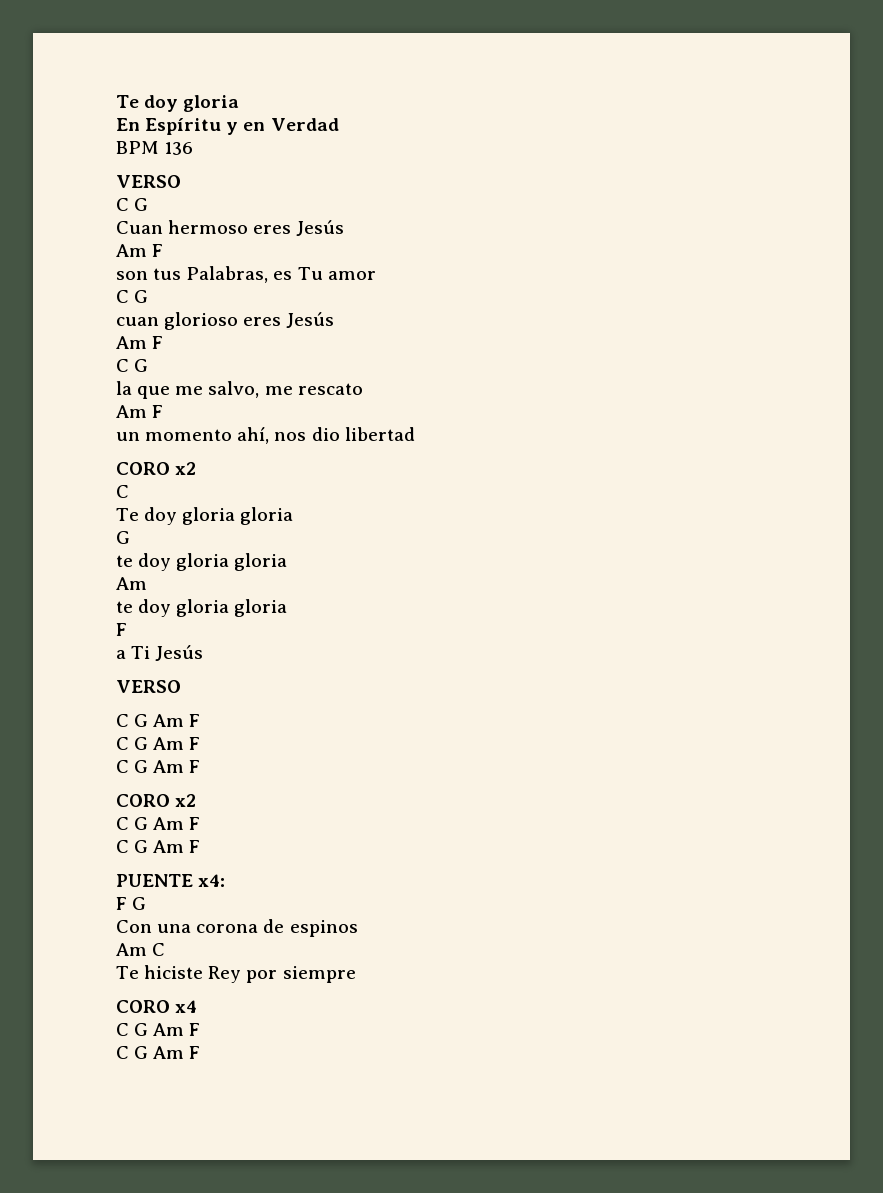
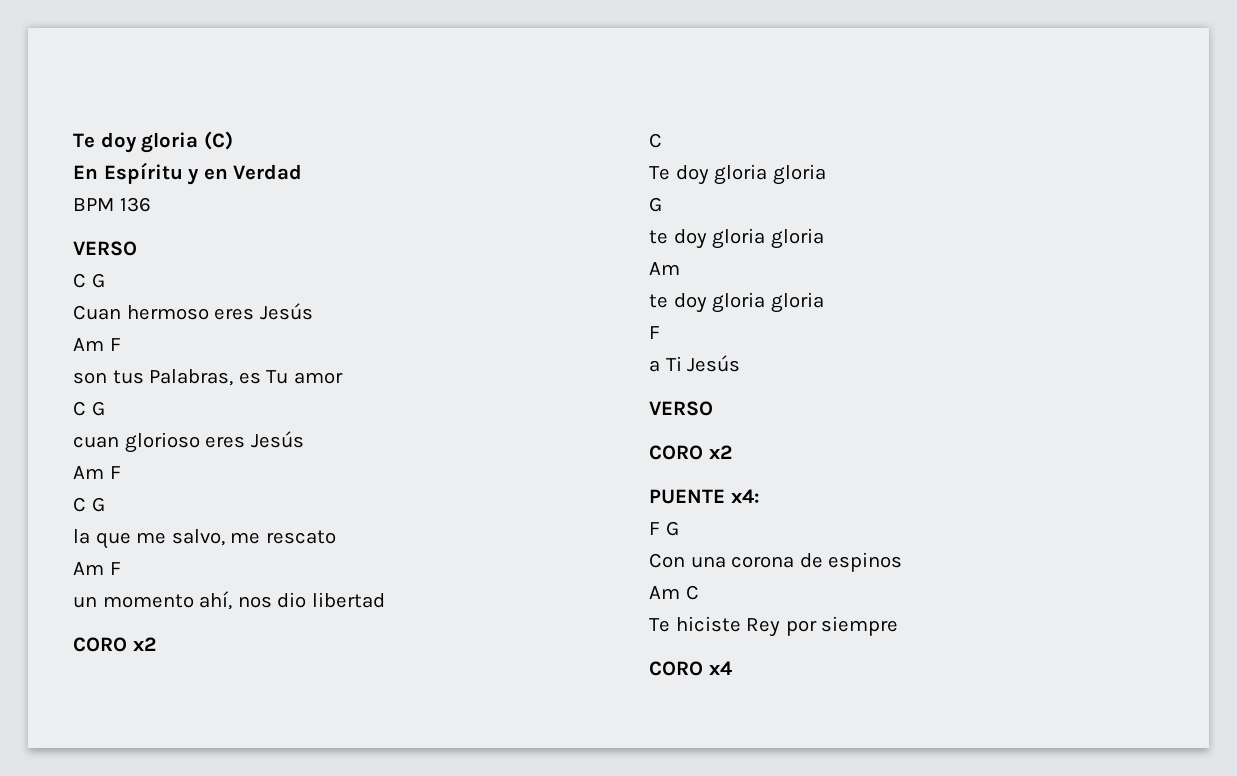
[116,95,240,112] Te doy gloria -> [73,131,233,153] Te doy gloria (C)
[116,714,201,727] [116,737,201,750] [116,760,201,773] [116,794,197,807] [116,817,201,830] [116,840,201,853] C G Am F // C G Am F // C G Am F // CORO x2 // C G Am F // C G Am F -> [649,445,732,460] CORO x2
[116,1023,201,1036] [116,1046,201,1059] // C G Am F // C G Am F -> (732, 668) none

